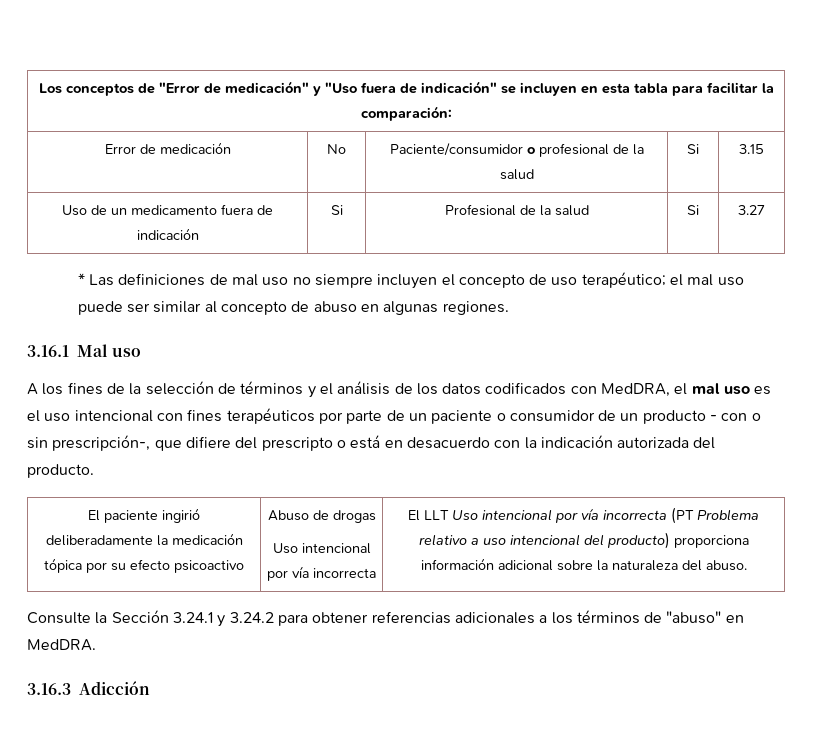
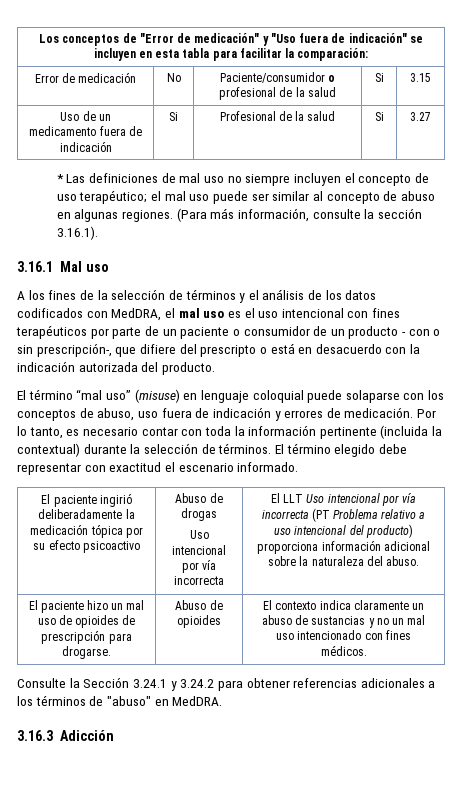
(509, 308) none -> [176,208,422,222] [56,226,98,240] (Para más información, consulte la sección 3.16.1).
(94, 471) none -> [17,389,445,403] [17,407,437,421] [17,425,443,439] [17,443,407,457] [17,462,299,475] // El término “mal uso” (misuse) en lenguaje coloquial puede solaparse con los conceptos de abuso, uso fuera de indicación y errores de medicación. Por lo tanto, es necesario contar con toda la información pertinente (incluida la contextual) durante la selección de términos. El término elegido debe representar con exactitud el escenario informado.
(747, 565) none -> [28,600,145,613] [37,615,136,628] [41,630,132,644] [62,646,111,659] [175,600,223,610] [177,615,222,628] [263,600,424,610] [261,615,426,628] [276,630,411,640] [320,645,367,656] // El paciente hizo un mal uso de opioides de prescripción para drogarse. | Abuso de opioides | El contexto indica claramente un abuso de sustancias y no un mal uso intencionado con fines médicos.

